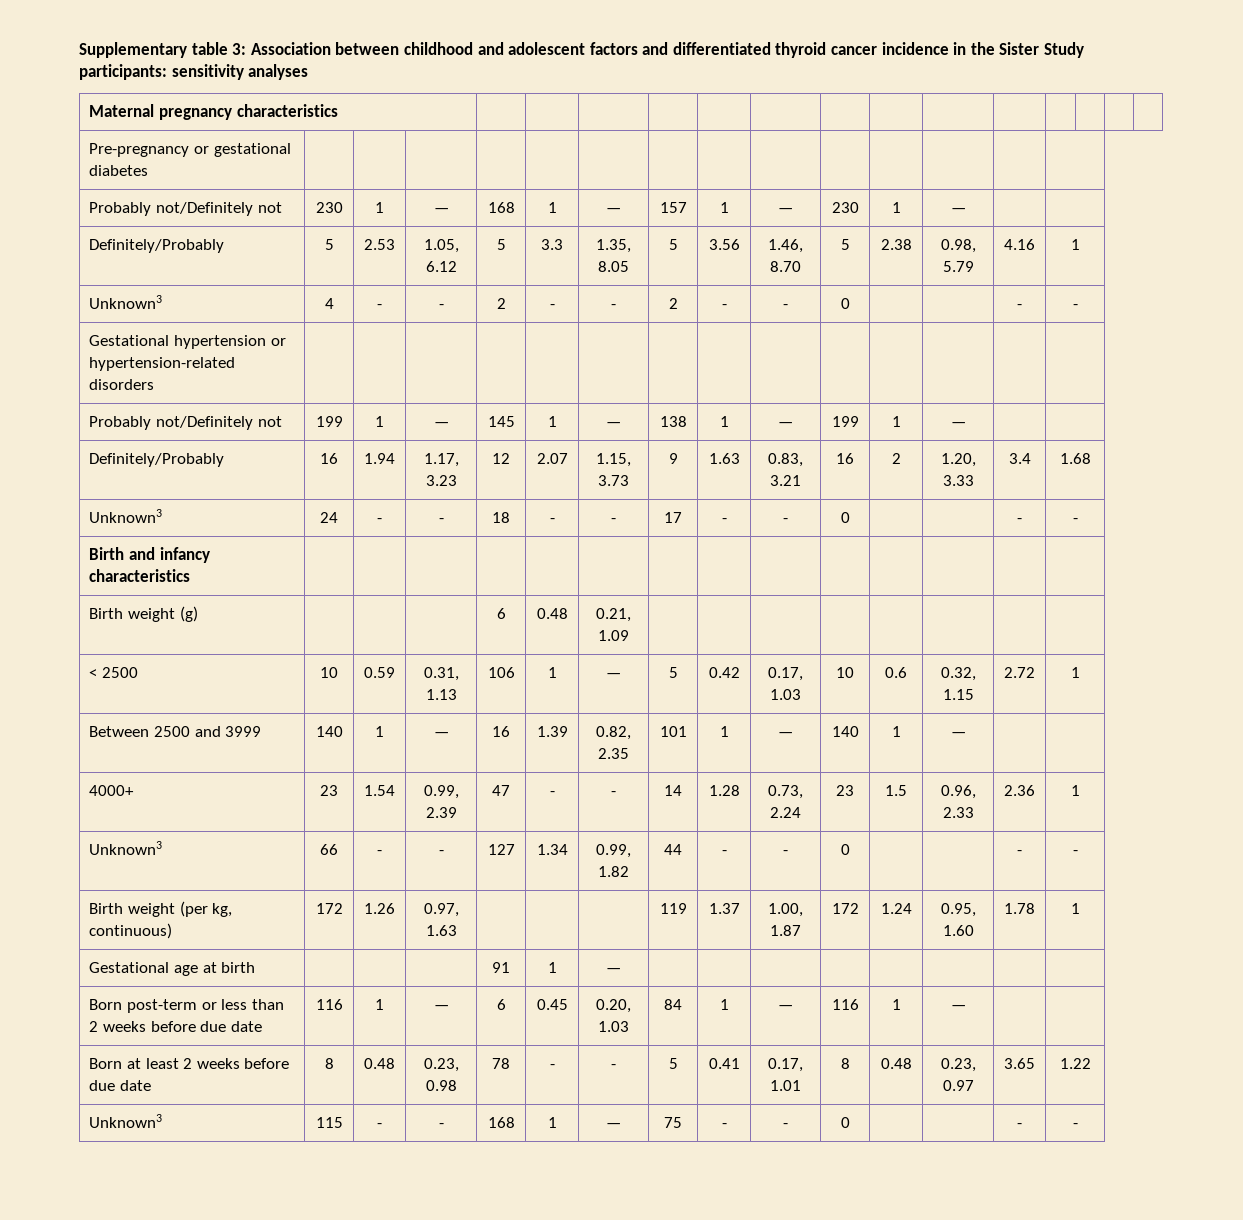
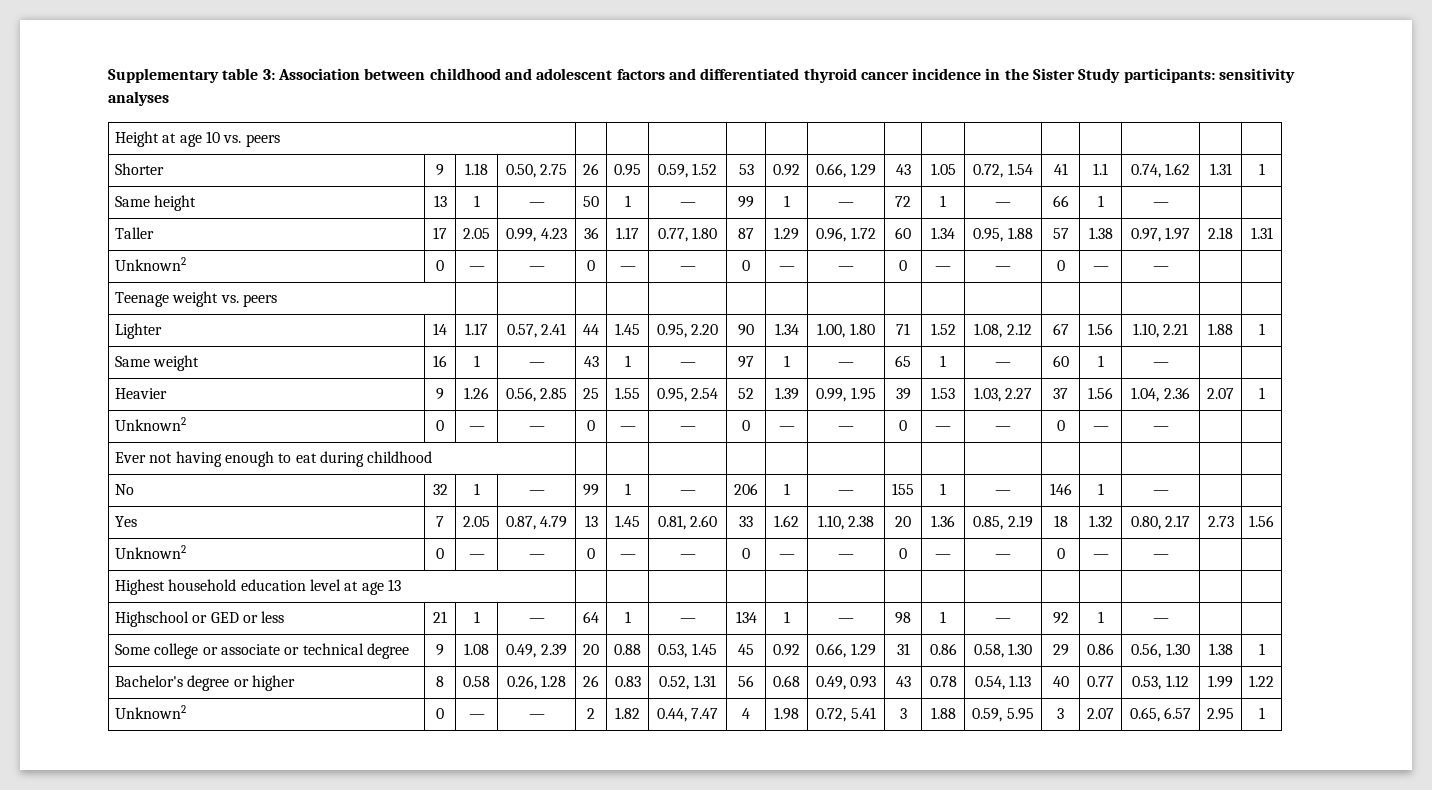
[89,104,338,120] [89,143,291,157] [89,165,149,176] [89,202,282,216] [315,202,343,213] [375,202,384,213] [433,208,449,213] [487,202,515,213] [547,202,557,213] [606,208,621,213] [659,202,687,213] [719,202,729,213] [778,208,793,213] [831,202,859,213] [891,202,901,213] [950,208,966,213] [89,239,225,253] [324,239,334,250] [364,239,395,250] [423,239,459,253] [425,261,457,272] [496,239,506,250] [541,239,563,250] [596,239,631,253] [598,261,629,272] [668,239,678,250] [708,239,740,250] [768,239,803,253] [770,261,801,272] [840,239,850,250] [880,239,912,250] [940,239,976,253] [942,261,974,272] [1004,239,1035,250] [1070,239,1080,250] [89,295,163,309] [324,298,334,309] [377,304,382,309] [438,304,444,309] [496,298,506,309] [549,304,555,309] [611,304,616,309] [668,298,678,309] [721,304,727,309] [783,304,788,309] [840,298,850,309] [1017,304,1022,309] [1072,304,1078,309] [89,335,286,349] [89,357,236,371] [89,379,155,390] [89,416,282,430] [315,416,343,427] [375,416,384,427] [433,422,449,427] [487,416,515,427] [547,416,557,427] [606,422,621,427] [659,416,687,427] [719,416,729,427] [778,422,793,427] [831,416,859,427] [891,416,901,427] [950,422,966,427] [89,453,225,467] [320,453,338,464] [364,453,395,464] [423,453,459,467] [425,475,457,486] [492,453,510,464] [536,453,568,464] [596,453,631,467] [598,475,629,486] [668,453,678,464] [708,453,740,464] [768,453,803,467] [770,475,801,486] [836,453,854,464] [891,453,901,464] [940,453,976,467] [942,475,974,486] [1008,453,1031,464] [1059,453,1091,464] [89,509,163,523] [320,512,338,523] [377,518,382,523] [438,518,444,523] [492,512,510,523] [549,518,555,523] [611,518,616,523] [664,512,682,523] [721,518,727,523] [783,518,788,523] [840,512,850,523] [1017,518,1022,523] [1072,518,1078,523] [89,547,210,563] [89,569,191,582] [89,606,198,622] [496,608,506,619] [536,608,568,619] [596,608,631,622] [598,630,629,641] [89,667,138,678] [320,667,338,678] [364,667,395,678] [423,667,459,681] [425,689,457,700] [487,667,515,678] [547,667,557,678] [606,673,621,678] [668,667,678,678] [708,667,740,678] [768,667,803,681] [770,689,801,700] [836,667,854,678] [885,667,907,678] [940,667,976,681] [942,689,974,700] [1004,667,1035,678] [1070,667,1080,678] [89,726,262,737] [315,726,343,737] [375,726,384,737] [433,732,449,737] [492,726,510,737] [536,726,568,737] [596,726,631,740] [598,748,629,759] [659,726,687,737] [719,726,729,737] [778,732,793,737] [831,726,859,737] [891,726,901,737] [950,732,966,737] [89,785,135,796] [320,785,338,796] [364,785,395,796] [423,785,459,799] [425,807,457,818] [492,785,510,796] [549,791,555,796] [611,791,616,796] [664,785,682,796] [708,785,740,796] [768,785,803,799] [770,807,801,818] [836,785,854,796] [885,785,907,796] [940,785,976,799] [942,807,974,818] [1004,785,1035,796] [1070,785,1080,796] [89,841,163,855] [320,844,338,855] [377,850,382,855] [438,850,444,855] [487,844,515,855] [536,844,568,855] [596,844,631,858] [598,866,629,877] [664,844,682,855] [721,850,727,855] [783,850,788,855] [840,844,850,855] [1017,850,1022,855] [1072,850,1078,855] [89,901,233,917] [89,923,173,939] [315,903,343,914] [364,903,395,914] [423,903,459,917] [425,925,457,936] [659,903,687,914] [708,903,740,914] [768,903,803,917] [770,925,801,936] [831,903,859,914] [880,903,912,914] [940,903,976,917] [942,925,974,936] [1004,903,1035,914] [1070,903,1080,914] [89,962,256,976] [492,962,510,973] [547,962,557,973] [606,968,621,973] [89,999,284,1013] [89,1021,262,1032] [315,999,343,1010] [375,999,384,1010] [433,1005,449,1010] [496,999,506,1010] [536,999,568,1010] [596,999,631,1013] [598,1021,629,1032] [664,999,682,1010] [719,999,729,1010] [778,1005,793,1010] [831,999,859,1010] [891,999,901,1010] [950,1005,966,1010] [89,1058,290,1069] [89,1080,151,1091] [324,1058,334,1069] [364,1058,395,1069] [423,1058,459,1072] [425,1080,457,1091] [492,1058,510,1069] [549,1064,555,1069] [611,1064,616,1069] [668,1058,678,1069] [708,1058,740,1069] [768,1058,803,1072] [770,1080,801,1091] [840,1058,850,1069] [880,1058,912,1069] [940,1058,976,1072] [942,1080,974,1091] [1004,1058,1035,1069] [1059,1058,1091,1069] [89,1114,163,1128] [315,1117,343,1128] [377,1123,382,1128] [438,1123,444,1128] [487,1117,515,1128] [547,1117,557,1128] [606,1123,621,1128] [664,1117,682,1128] [721,1123,727,1128] [783,1123,788,1128] [840,1117,850,1128] [1017,1123,1022,1128] [1072,1123,1078,1128] Maternal pregnancy characteristics | | | | | | | | | | | | | | // Pre-pregnancy or gestational diabetes | | | | | | | | | | | | | | // Probably not/Definitely not | 230 | 1 | — | 168 | 1 | — | 157 | 1 | — | 230 | 1 | — | | // Definitely/Probably | 5 | 2.53 | 1.05, 6.12 | 5 | 3.3 | 1.35, 8.05 | 5 | 3.56 | 1.46, 8.70 | 5 | 2.38 | 0.98, 5.79 | 4.16 | 1 // Unknown3 | 4 | - | - | 2 | - | - | 2 | - | - | 0 | | | - | - // Gestational hypertension or hypertension-related disorders | | | | | | | | | | | | | | // Probably not/Definitely not | 199 | 1 | — | 145 | 1 | — | 138 | 1 | — | 199 | 1 | — | | // Definitely/Probably | 16 | 1.94 | 1.17, 3.23 | 12 | 2.07 | 1.15, 3.73 | 9 | 1.63 | 0.83, 3.21 | 16 | 2 | 1.20, 3.33 | 3.4 | 1.68 // Unknown3 | 24 | - | - | 18 | - | - | 17 | - | - | 0 | | | - | - // Birth and infancy characteristics | | | | | | | | | | | | | | // Birth weight (g) | | | | 6 | 0.48 | 0.21, 1.09 | | | | | | | | // < 2500 | 10 | 0.59 | 0.31, 1.13 | 106 | 1 | — | 5 | 0.42 | 0.17, 1.03 | 10 | 0.6 | 0.32, 1.15 | 2.72 | 1 // Between 2500 and 3999 | 140 | 1 | — | 16 | 1.39 | 0.82, 2.35 | 101 | 1 | — | 140 | 1 | — | | // 4000+ | 23 | 1.54 | 0.99, 2.39 | 47 | - | - | 14 | 1.28 | 0.73, 2.24 | 23 | 1.5 | 0.96, 2.33 | 2.36 | 1 // Unknown3 | 66 | - | - | 127 | 1.34 | 0.99, 1.82 | 44 | - | - | 0 | | | - | - // Birth weight (per kg, continuous) | 172 | 1.26 | 0.97, 1.63 | | | | 119 | 1.37 | 1.00, 1.87 | 172 | 1.24 | 0.95, 1.60 | 1.78 | 1 // Gestational age at birth | | | | 91 | 1 | — | | | | | | | | // Born post-term or less than 2 weeks before due date | 116 | 1 | — | 6 | 0.45 | 0.20, 1.03 | 84 | 1 | — | 116 | 1 | — | | // Born at least 2 weeks before due date | 8 | 0.48 | 0.23, 0.98 | 78 | - | - | 5 | 0.41 | 0.17, 1.01 | 8 | 0.48 | 0.23, 0.97 | 3.65 | 1.22 // Unknown3 | 115 | - | - | 168 | 1 | — | 75 | - | - | 0 | | | - | - -> [115,131,280,147] [115,163,165,175] [436,164,444,176] [465,163,488,175] [505,164,568,178] [583,163,599,175] [614,164,641,176] [657,163,718,178] [738,164,754,175] [773,164,800,176] [816,163,876,178] [895,164,911,175] [930,163,956,175] [973,163,1033,178] [1053,163,1068,175] [1093,163,1108,175] [1130,163,1191,178] [1209,163,1232,175] [1258,163,1265,175] [115,195,197,211] [433,195,447,207] [473,195,480,207] [528,202,545,207] [583,196,599,207] [624,195,631,207] [679,202,696,207] [738,196,754,208] [783,195,790,207] [838,202,854,207] [895,196,911,207] [940,195,946,207] [995,202,1011,207] [1052,195,1069,207] [1097,195,1104,207] [1152,202,1169,207] [115,227,155,239] [433,227,447,239] [463,228,490,239] [506,228,567,242] [583,227,599,239] [616,227,639,239] [657,227,718,242] [738,228,754,239] [774,227,799,240] [816,227,876,242] [895,227,911,239] [931,227,955,239] [973,227,1033,242] [1052,228,1069,239] [1088,227,1113,239] [1130,227,1191,242] [1208,227,1233,239] [1250,227,1273,239] [115,257,187,271] [436,260,444,271] [468,266,485,271] [528,266,545,271] [587,260,595,271] [619,266,636,271] [679,266,696,271] [742,260,750,271] [778,266,795,271] [838,266,854,271] [899,260,907,271] [935,266,951,271] [995,266,1011,271] [1056,260,1065,271] [1092,266,1109,271] [1152,266,1169,271] [115,291,278,307] [115,323,163,339] [433,323,447,335] [465,323,488,335] [506,323,567,338] [583,324,599,335] [615,323,640,335] [656,324,719,338] [738,324,754,336] [774,323,799,335] [817,323,875,338] [896,323,910,335] [930,323,956,335] [974,323,1032,338] [1052,323,1069,335] [1088,323,1113,335] [1132,323,1189,338] [1208,323,1233,335] [1258,323,1265,335] [115,355,200,371] [433,355,447,367] [473,355,480,367] [528,362,545,367] [583,356,599,367] [624,355,631,367] [679,362,696,367] [738,356,754,368] [783,355,790,367] [838,362,854,367] [895,355,911,367] [940,355,946,367] [995,362,1011,367] [1052,355,1069,367] [1097,355,1104,367] [1152,362,1169,367] [115,388,168,399] [436,388,444,400] [464,387,489,399] [505,387,568,402] [583,388,599,399] [615,387,640,399] [656,388,719,402] [738,388,754,399] [774,387,799,400] [816,387,876,402] [895,388,911,400] [931,387,955,399] [973,387,1033,402] [1053,388,1068,399] [1088,387,1113,399] [1131,387,1190,402] [1207,388,1234,399] [1258,387,1265,399] [115,417,187,431] [436,420,444,431] [468,426,485,431] [528,426,545,431] [587,420,595,431] [619,426,636,431] [679,426,696,431] [742,420,750,431] [778,426,795,431] [838,426,854,431] [899,420,907,431] [935,426,951,431] [995,426,1011,431] [1056,420,1065,431] [1092,426,1109,431] [1152,426,1169,431] [115,451,433,467] [115,484,135,495] [432,484,448,495] [473,483,480,495] [528,490,545,495] [583,484,599,496] [624,483,631,495] [679,490,696,495] [734,483,758,495] [783,483,790,495] [838,490,854,495] [892,483,914,495] [940,483,946,495] [995,490,1011,495] [1049,483,1072,495] [1097,483,1104,495] [1152,490,1169,495] [115,516,138,527] [436,516,444,527] [463,516,490,527] [505,516,568,530] [584,515,598,527] [615,515,640,527] [657,515,718,530] [739,516,753,527] [774,515,799,527] [817,515,875,530] [895,516,911,527] [931,515,955,527] [973,515,1033,530] [1053,515,1068,527] [1088,515,1113,527] [1130,515,1191,530] [1207,516,1234,527] [1249,515,1274,527] [115,545,187,559] [436,548,444,559] [468,554,485,559] [528,554,545,559] [587,548,595,559] [619,554,636,559] [679,554,696,559] [742,548,750,559] [778,554,795,559] [838,554,854,559] [899,548,907,559] [935,554,951,559] [995,554,1011,559] [1056,548,1065,559] [1092,554,1109,559] [1152,554,1169,559] [115,579,402,595] [115,611,285,627] [433,611,447,623] [473,611,480,623] [528,618,545,623] [583,611,599,623] [624,611,631,623] [679,618,696,623] [735,611,757,623] [783,611,790,623] [838,618,854,623] [895,612,911,624] [940,611,946,623] [995,618,1011,623] [1052,612,1069,624] [1097,611,1104,623] [1152,618,1169,623] [115,643,410,659] [436,644,444,656] [464,643,489,655] [506,644,567,658] [583,644,599,655] [614,644,641,655] [658,643,717,658] [738,644,754,655] [773,644,800,656] [816,643,876,658] [896,643,910,655] [929,643,957,655] [973,643,1033,658] [1052,644,1069,656] [1087,643,1114,655] [1131,643,1190,658] [1208,643,1233,655] [1258,643,1265,655] [115,675,296,691] [436,676,444,687] [463,676,490,687] [506,675,567,690] [583,675,599,687] [614,676,641,687] [659,675,716,690] [738,675,754,687] [773,675,800,687] [815,676,877,690] [895,676,911,687] [929,676,957,687] [974,675,1032,690] [1052,676,1069,687] [1087,676,1114,687] [1132,675,1189,690] [1208,675,1233,688] [1249,675,1274,687] [115,705,187,719] [436,708,444,719] [468,714,485,719] [528,714,545,719] [587,708,595,719] [615,707,640,719] [656,708,719,722] [742,708,750,719] [774,707,799,720] [816,707,876,722] [899,708,907,719] [930,707,956,719] [972,708,1034,722] [1057,708,1064,719] [1087,708,1114,719] [1129,707,1192,722] [1207,708,1234,720] [1258,707,1265,719] Height at age 10 vs. peers | | | | | | | | | | | | | | // Shorter | 9 | 1.18 | 0.50, 2.75 | 26 | 0.95 | 0.59, 1.52 | 53 | 0.92 | 0.66, 1.29 | 43 | 1.05 | 0.72, 1.54 | 41 | 1.1 | 0.74, 1.62 | 1.31 | 1 // Same height | 13 | 1 | — | 50 | 1 | — | 99 | 1 | — | 72 | 1 | — | 66 | 1 | — | | // Taller | 17 | 2.05 | 0.99, 4.23 | 36 | 1.17 | 0.77, 1.80 | 87 | 1.29 | 0.96, 1.72 | 60 | 1.34 | 0.95, 1.88 | 57 | 1.38 | 0.97, 1.97 | 2.18 | 1.31 // Unknown2 | 0 | — | — | 0 | — | — | 0 | — | — | 0 | — | — | 0 | — | — | | // Teenage weight vs. peers | | | | | | | | | | | | | | | | // Lighter | 14 | 1.17 | 0.57, 2.41 | 44 | 1.45 | 0.95, 2.20 | 90 | 1.34 | 1.00, 1.80 | 71 | 1.52 | 1.08, 2.12 | 67 | 1.56 | 1.10, 2.21 | 1.88 | 1 // Same weight | 16 | 1 | — | 43 | 1 | — | 97 | 1 | — | 65 | 1 | — | 60 | 1 | — | | // Heavier | 9 | 1.26 | 0.56, 2.85 | 25 | 1.55 | 0.95, 2.54 | 52 | 1.39 | 0.99, 1.95 | 39 | 1.53 | 1.03, 2.27 | 37 | 1.56 | 1.04, 2.36 | 2.07 | 1 // Unknown2 | 0 | — | — | 0 | — | — | 0 | — | — | 0 | — | — | 0 | — | — | | // Ever not having enough to eat during childhood | | | | | | | | | | | | | | // No | 32 | 1 | — | 99 | 1 | — | 206 | 1 | — | 155 | 1 | — | 146 | 1 | — | | // Yes | 7 | 2.05 | 0.87, 4.79 | 13 | 1.45 | 0.81, 2.60 | 33 | 1.62 | 1.10, 2.38 | 20 | 1.36 | 0.85, 2.19 | 18 | 1.32 | 0.80, 2.17 | 2.73 | 1.56 // Unknown2 | 0 | — | — | 0 | — | — | 0 | — | — | 0 | — | — | 0 | — | — | | // Highest household education level at age 13 | | | | | | | | | | | | | | // Highschool or GED or less | 21 | 1 | — | 64 | 1 | — | 134 | 1 | — | 98 | 1 | — | 92 | 1 | — | | // Some college or associate or technical degree | 9 | 1.08 | 0.49, 2.39 | 20 | 0.88 | 0.53, 1.45 | 45 | 0.92 | 0.66, 1.29 | 31 | 0.86 | 0.58, 1.30 | 29 | 0.86 | 0.56, 1.30 | 1.38 | 1 // Bachelor's degree or higher | 8 | 0.58 | 0.26, 1.28 | 26 | 0.83 | 0.52, 1.31 | 56 | 0.68 | 0.49, 0.93 | 43 | 0.78 | 0.54, 1.13 | 40 | 0.77 | 0.53, 1.12 | 1.99 | 1.22 // Unknown2 | 0 | — | — | 2 | 1.82 | 0.44, 7.47 | 4 | 1.98 | 0.72, 5.41 | 3 | 1.88 | 0.59, 5.95 | 3 | 2.07 | 0.65, 6.57 | 2.95 | 1

